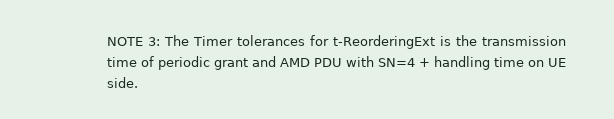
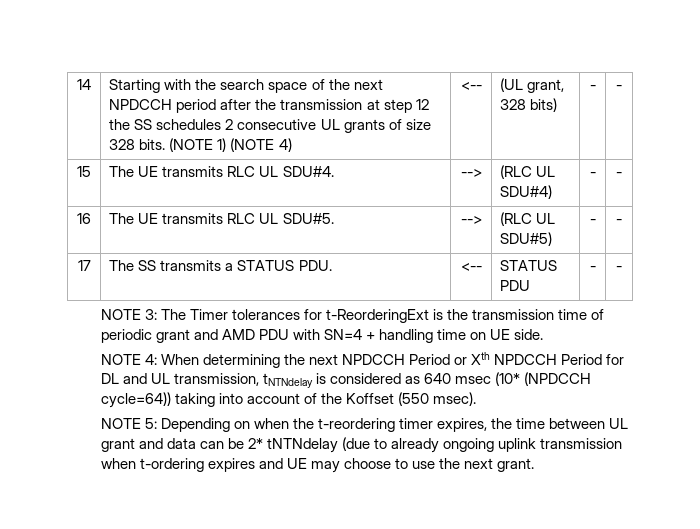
(106, 41) none -> [77,79,91,90] [109,79,383,93] [109,99,429,113] [109,119,431,133] [109,138,292,152] [460,82,482,90] [500,78,565,93] [500,98,558,112] [589,85,596,90] [616,85,622,90] [77,166,91,177] [109,166,334,177] [460,169,482,177] [500,165,556,179] [500,185,553,199] [589,172,596,177] [616,172,622,177] [77,213,91,224] [109,213,334,224] [460,216,482,224] [500,212,556,226] [500,232,553,246] [589,219,596,224] [616,219,622,224] [77,260,91,271] [109,260,332,271] [460,263,482,271] [500,260,558,271] [500,280,531,291] [589,266,596,271] [616,266,622,271] 14 | Starting with the search space of the next NPDCCH period after the transmission at step 12 the SS schedules 2 consecutive UL grants of size 328 bits. (NOTE 1) (NOTE 4) | <-- | (UL grant, 328 bits) | - | - // 15 | The UE transmits RLC UL SDU#4. | --> | (RLC UL SDU#4) | - | - // 16 | The UE transmits RLC UL SDU#5. | --> | (RLC UL SDU#5) | - | - // 17 | The SS transmits a STATUS PDU. | <-- | STATUS PDU | - | - //
(138, 82) none -> [100,352,625,368] [100,372,592,388] [100,392,477,408] [100,418,629,432] [100,437,623,453] [100,458,535,473] // NOTE 4: When determining the next NPDCCH Period or Xth NPDCCH Period for DL and UL transmission, tNTNdelay is considered as 640 msec (10* (NPDCCH cycle=64)) taking into account of the Koffset (550 msec). // NOTE 5: Depending on when the t-reordering timer expires, the time between UL grant and data can be 2* tNTNdelay (due to already ongoing uplink transmission when t-ordering expires and UE may choose to use the next grant.

